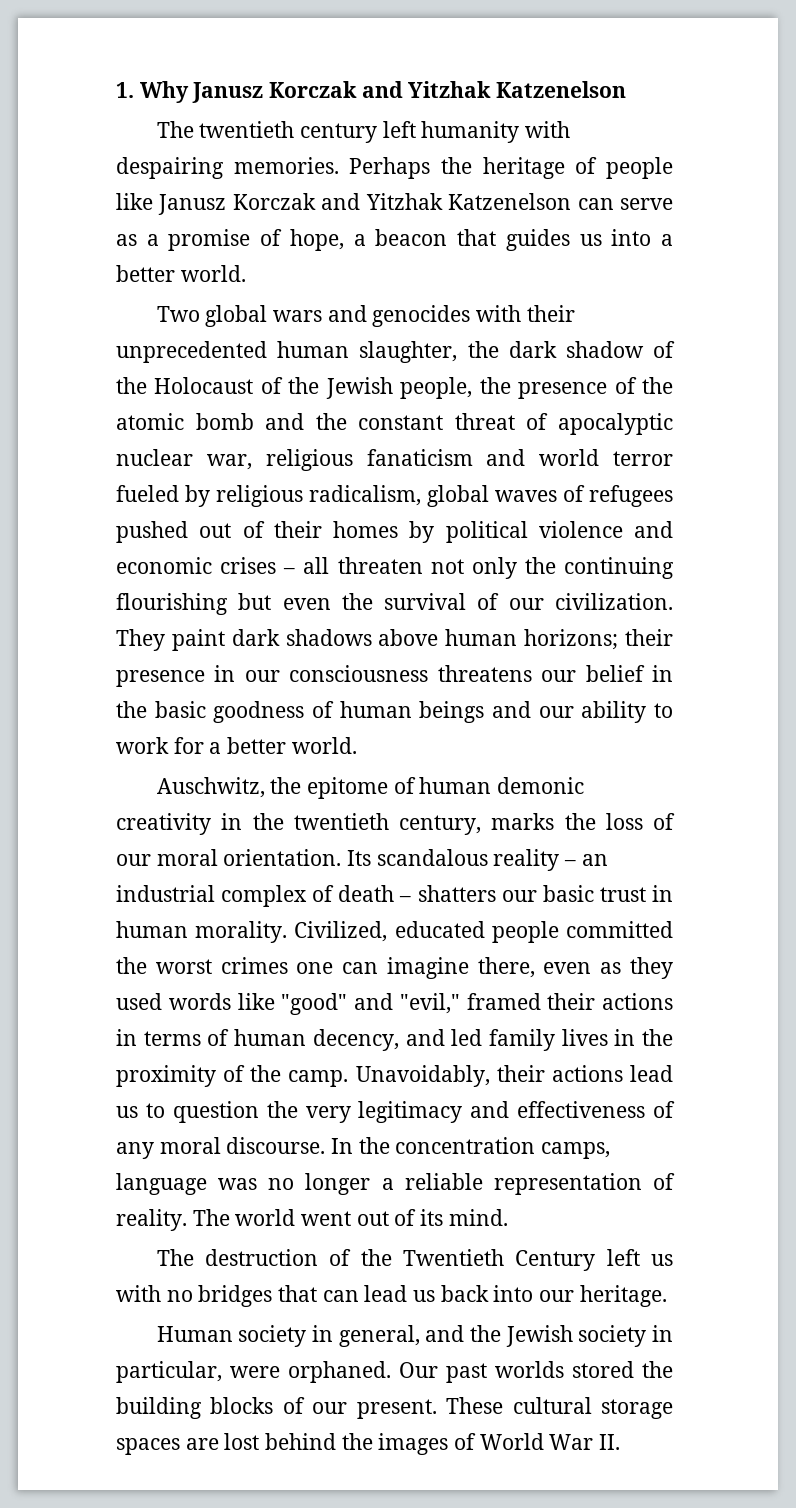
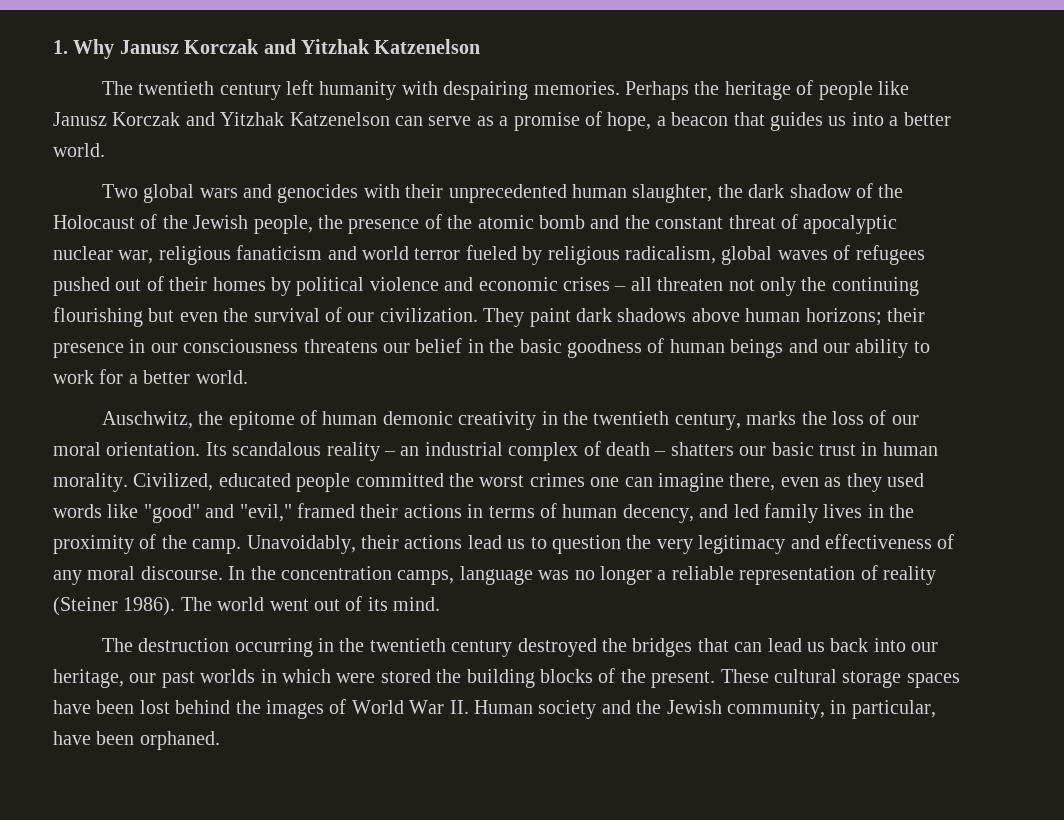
[116,1209,187,1231] reality. -> [882,566,936,585] [53,597,176,616] reality (Steiner 1986).
[329,1249,673,1271] [116,1285,193,1302] of the Twentieth Century left us with no -> [234,638,628,657] occurring in the twentieth century destroyed the
[579,1285,667,1307] [156,1325,673,1347] [116,1361,564,1383] heritage. // Human society in general, and the Jewish society in particular, were orphaned. Our past worlds -> [53,669,376,688] heritage, our past worlds in which were
[312,1402,348,1414] our -> [620,669,646,683] the
[185,1438,219,1450] are -> [53,700,135,714] have been
(621, 1442) none -> [473,700,936,719] [53,731,220,750] Human society and the Jewish community, in particular, have been orphaned.

